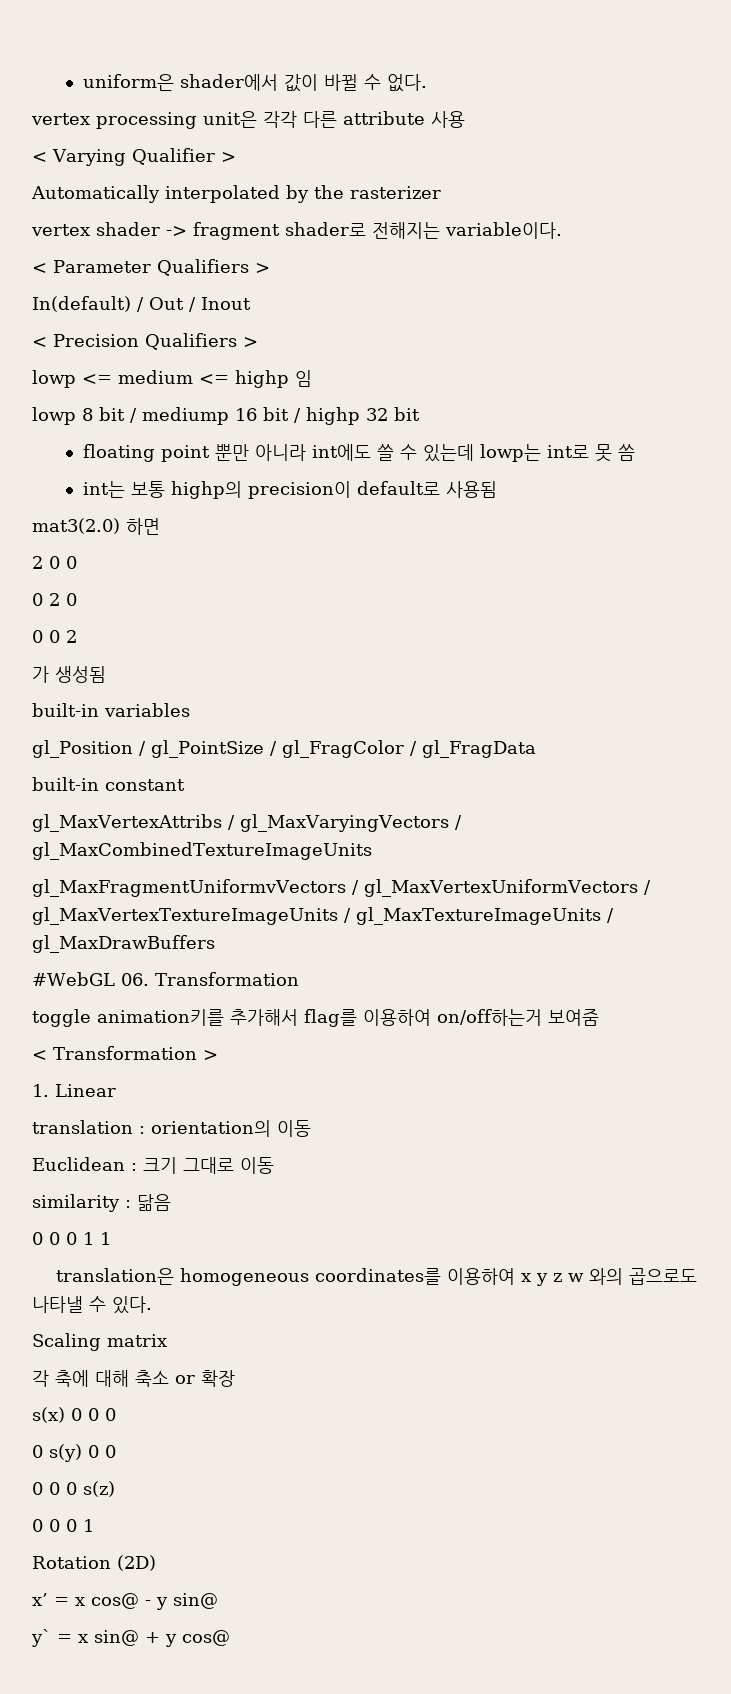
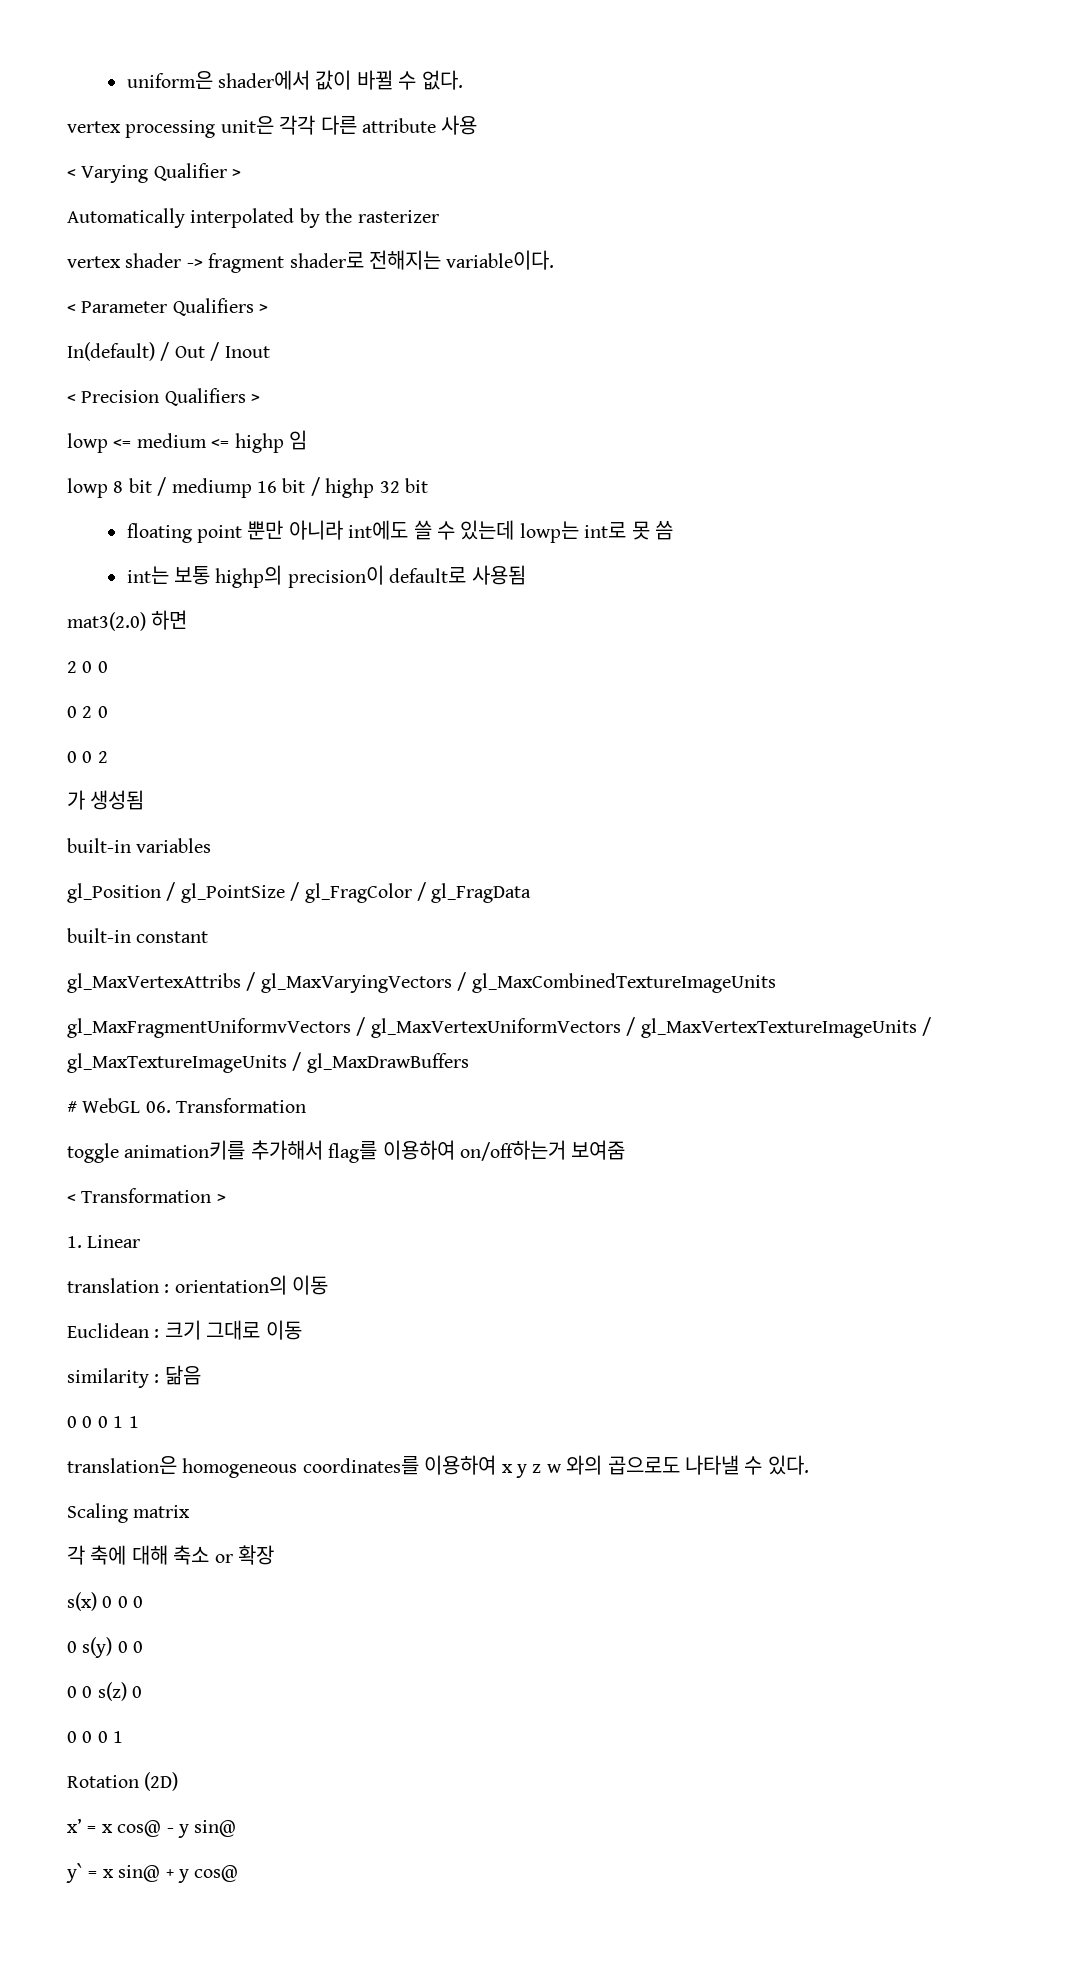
[32,972,115,986] #WebGL -> [67,1098,141,1113] # WebGL
[66,1481,115,1497] 0 s(z) -> [97,1682,143,1701] s(z) 0

